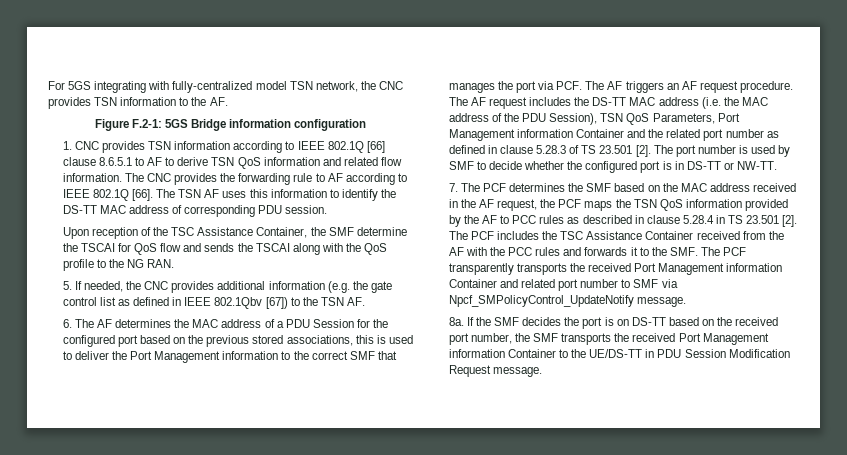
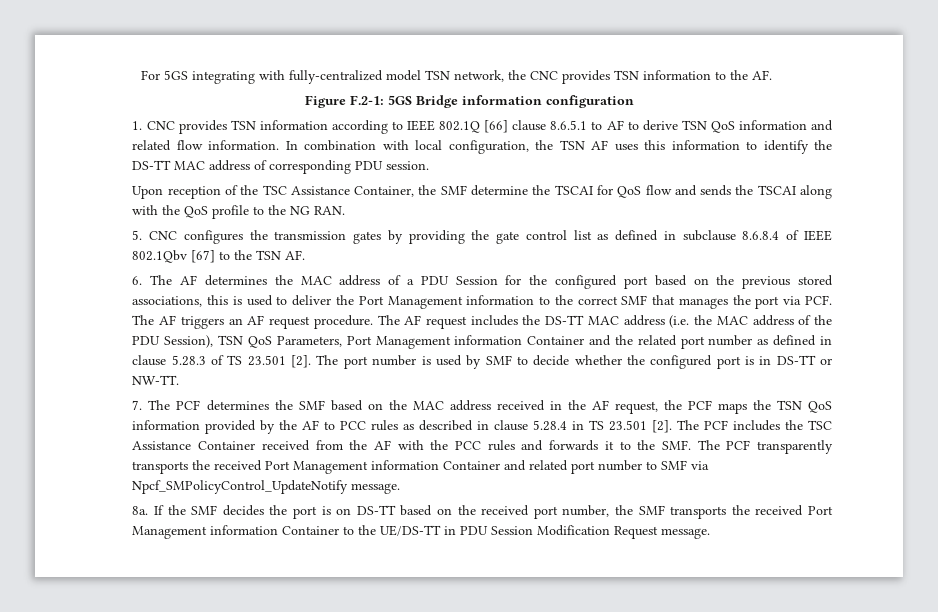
[124,173,407,185] [62,189,176,201] The CNC provides the forwarding rule to AF according to IEEE 802.1Q [66]. The -> [285,140,554,154] In combination with local configuration, the
[74,281,350,293] If needed, the CNC provides additional information (e.g. -> [149,230,465,244] CNC configures the transmission gates by providing
(182, 301) none -> [682,230,800,241] subclause 8.6.8.4 of
[265,297,288,309] [67]) -> [191,250,216,263] [67]

